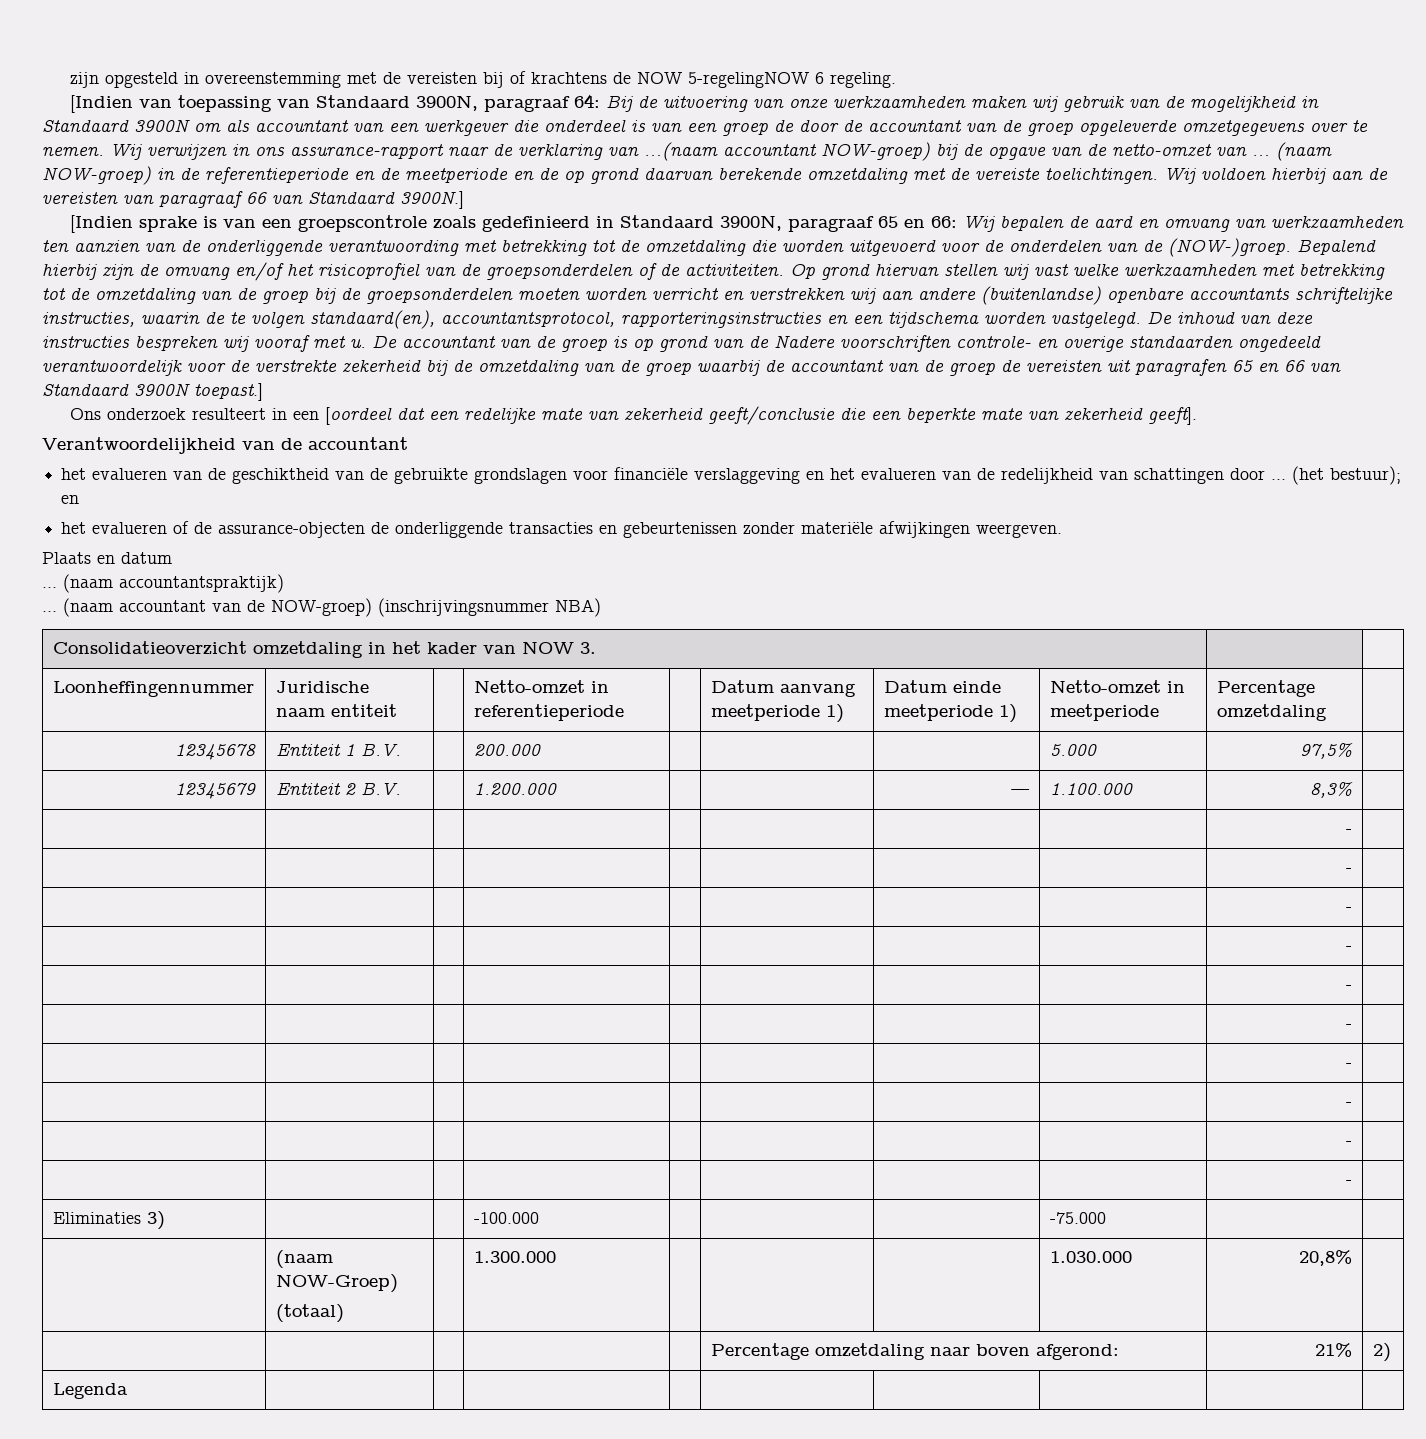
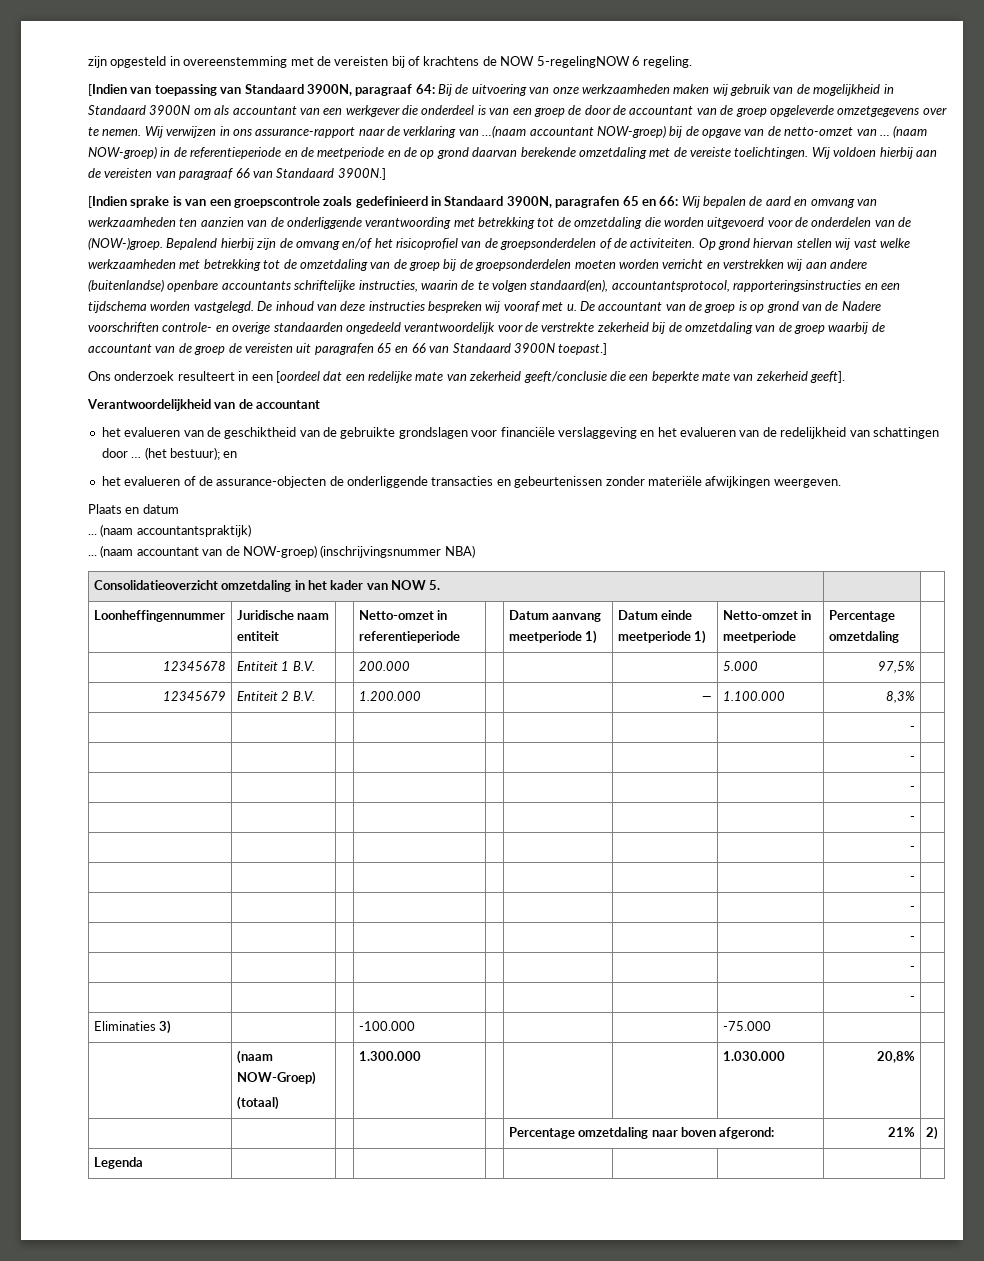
[787,216,874,232] paragraaf -> [555,196,620,208] paragrafen
[579,642,596,654] 3. -> [429,580,441,590] 5.

